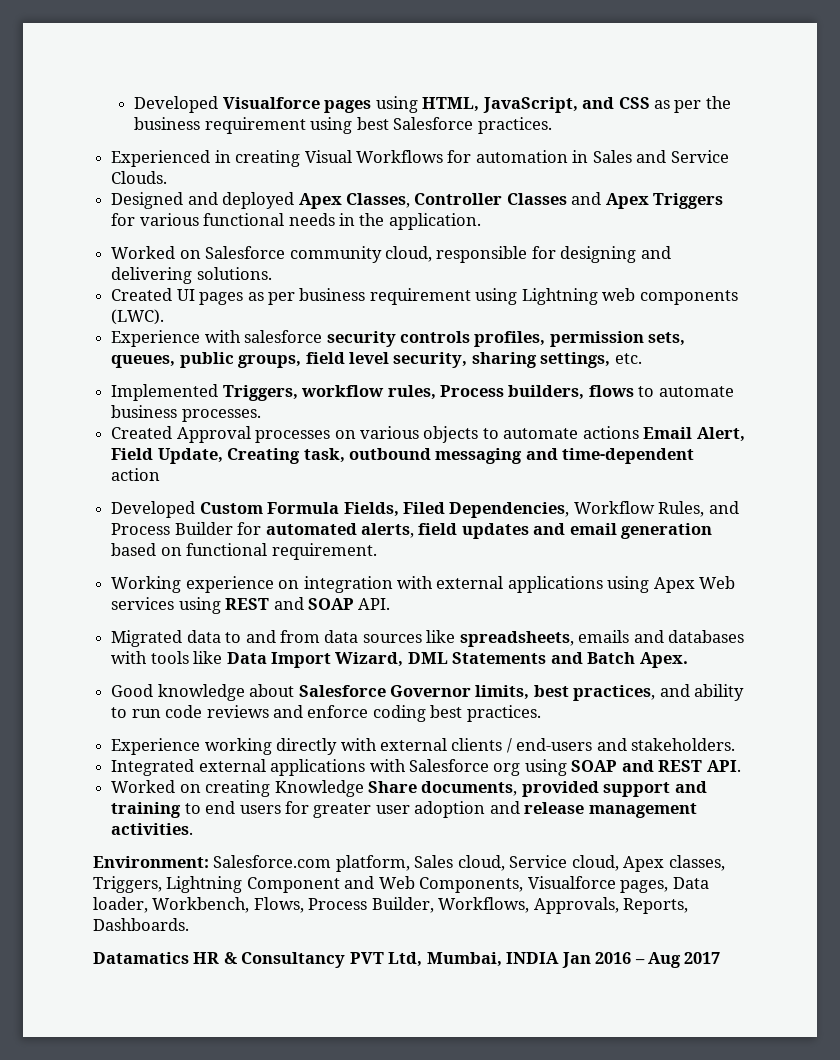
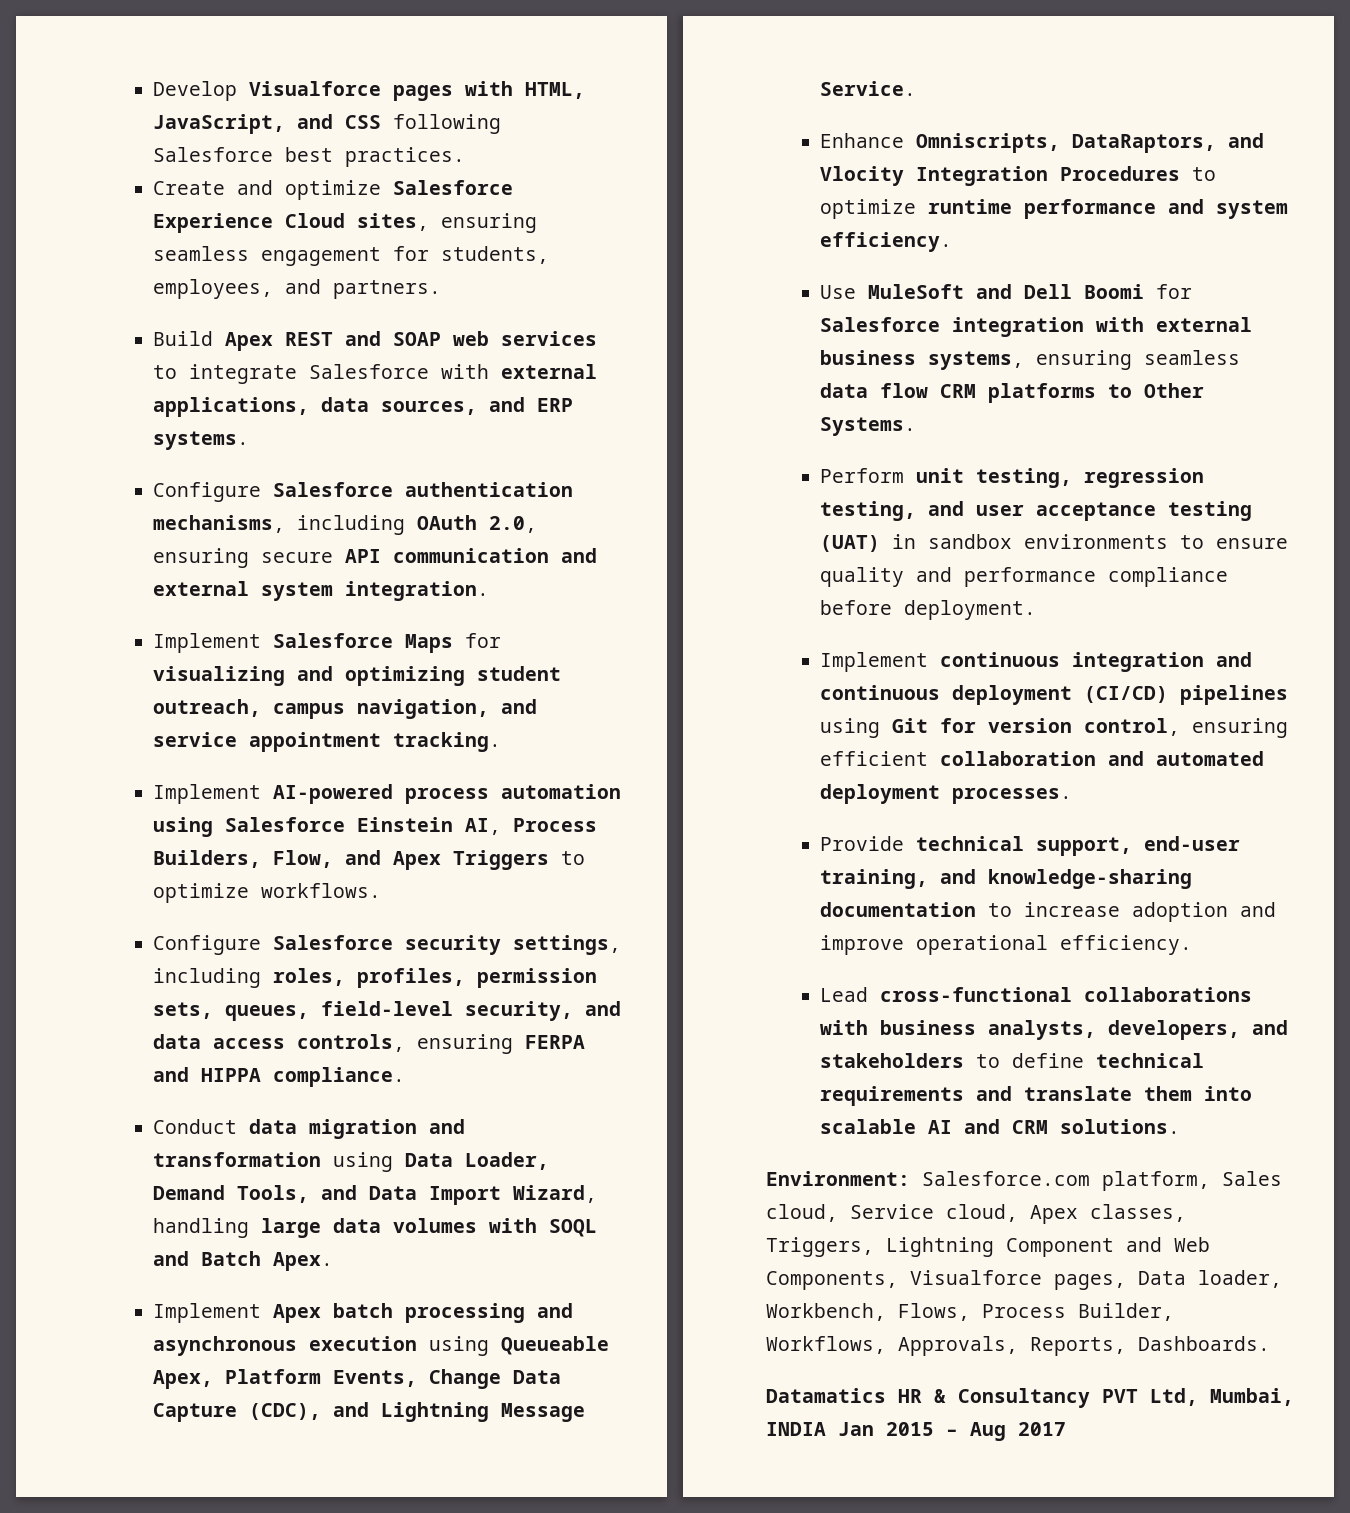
[134,96,219,113] Developed -> [152,81,237,101] Develop
[375,96,418,113] using -> [464,81,513,96] with
[653,96,731,113] [134,117,552,134] [111,150,729,167] [111,171,168,184] [111,192,724,209] [111,213,481,230] [111,246,671,263] [111,267,272,284] [111,288,738,305] [111,309,165,325] [111,330,686,347] [111,352,642,368] [111,384,734,401] [111,405,261,422] [111,426,745,443] [111,448,695,464] [111,468,161,481] [111,501,739,518] [111,522,713,539] [111,543,377,560] [111,576,736,593] [111,597,391,614] [111,630,745,647] [111,651,688,668] [111,684,745,701] [111,705,541,722] [111,738,736,755] [111,759,741,776] [111,780,707,797] [111,801,697,818] [111,823,194,835] as per the business requirement using best Salesforce practices. // Experienced in creating Visual Workflows for automation in Sales and Service Clouds. // Designed and deployed Apex Classes, Controller Classes and Apex Triggers for various functional needs in the application. // Worked on Salesforce community cloud, responsible for designing and delivering solutions. // Created UI pages as per business requirement using Lightning web components (LWC). // Experience with salesforce security controls profiles, permission sets, queues, public groups, field level security, sharing settings, etc. // Implemented Triggers, workflow rules, Process builders, flows to automate business processes. // Created Approval processes on various objects to automate actions Email Alert, Field Update, Creating task, outbound messaging and time-dependent action // Developed Custom Formula Fields, Filed Dependencies, Workflow Rules, and Process Builder for automated alerts, field updates and email generation based on functional requirement. // Working experience on integration with external applications using Apex Web services using REST and SOAP API. // Migrated data to and from data sources like spreadsheets, emails and databases with tools like Data Import Wizard, DML Statements and Batch Apex. // Good knowledge about Salesforce Governor limits, best practices, and ability to run code reviews and enforce coding best practices. // Experience working directly with external clients / end-users and stakeholders. // Integrated external applications with Salesforce org using SOAP and REST API. // Worked on creating Knowledge Share documents, provided support and training to end users for greater user adoption and release management activities. -> [392,114,501,134] [152,147,465,167] [152,180,513,200] [152,213,537,233] [152,246,549,266] [152,279,441,299] [152,331,597,351] [152,364,597,384] [152,397,573,417] [152,431,249,450] [152,482,573,502] [152,515,537,535] [152,548,597,568] [152,581,489,601] [152,633,501,653] [152,666,561,686] [152,699,537,719] [152,732,501,752] [152,784,621,804] [152,817,597,837] [152,850,585,870] [152,883,381,903] [152,935,621,955] [152,968,597,988] [152,1001,621,1021] [152,1034,585,1054] [152,1067,405,1087] [152,1119,465,1139] [152,1152,549,1172] [152,1185,597,1205] [152,1218,597,1238] [152,1251,333,1271] [152,1303,573,1323] [152,1336,609,1356] [152,1369,561,1389] [152,1402,585,1422] [819,81,916,96] [819,133,1264,153] [819,166,1216,186] [819,199,1288,219] [819,232,952,252] [819,284,1192,299] [819,317,1252,337] [819,350,1240,370] [819,383,1204,403] [819,417,916,436] [819,468,1204,488] [819,501,1252,521] [819,534,1288,552] [819,567,1228,587] [819,600,1036,620] [819,652,1252,672] [819,685,1288,705] [819,718,1288,738] [819,751,1264,766] [819,784,1072,804] [819,836,1240,856] [819,869,1192,889] [819,902,1276,922] [819,935,1192,955] [819,987,1252,1002] [819,1020,1288,1040] [819,1053,1204,1068] [819,1086,1252,1106] [819,1119,1180,1134] following Salesforce best practices. // Create and optimize Salesforce Experience Cloud sites, ensuring seamless engagement for students, employees, and partners. // Build Apex REST and SOAP web services to integrate Salesforce with external applications, data sources, and ERP systems. // Configure Salesforce authentication mechanisms, including OAuth 2.0, ensuring secure API communication and external system integration. // Implement Salesforce Maps for visualizing and optimizing student outreach, campus navigation, and service appointment tracking. // Implement AI-powered process automation using Salesforce Einstein AI, Process Builders, Flow, and Apex Triggers to optimize workflows. // Configure Salesforce security settings, including roles, profiles, permission sets, queues, field-level security, and data access controls, ensuring FERPA and HIPPA compliance. // Conduct data migration and transformation using Data Loader, Demand Tools, and Data Import Wizard, handling large data volumes with SOQL and Batch Apex. // Implement Apex batch processing and asynchronous execution using Queueable Apex, Platform Events, Change Data Capture (CDC), and Lightning Message Service. // Enhance Omniscripts, DataRaptors, and Vlocity Integration Procedures to optimize runtime performance and system efficiency. // Use MuleSoft and Dell Boomi for Salesforce integration with external business systems, ensuring seamless data flow CRM platforms to Other Systems. // Perform unit testing, regression testing, and user acceptance testing (UAT) in sandbox environments to ensure quality and performance compliance before deployment. // Implement continuous integration and continuous deployment (CI/CD) pipelines using Git for version control, ensuring efficient collaboration and automated deployment processes. // Provide technical support, end-user training, and knowledge-sharing documentation to increase adoption and improve operational efficiency. // Lead cross-functional collaborations with business analysts, developers, and stakeholders to define technical requirements and translate them into scalable AI and CRM solutions.
[595,952,632,964] 2016 -> [886,1422,934,1436] 2015

